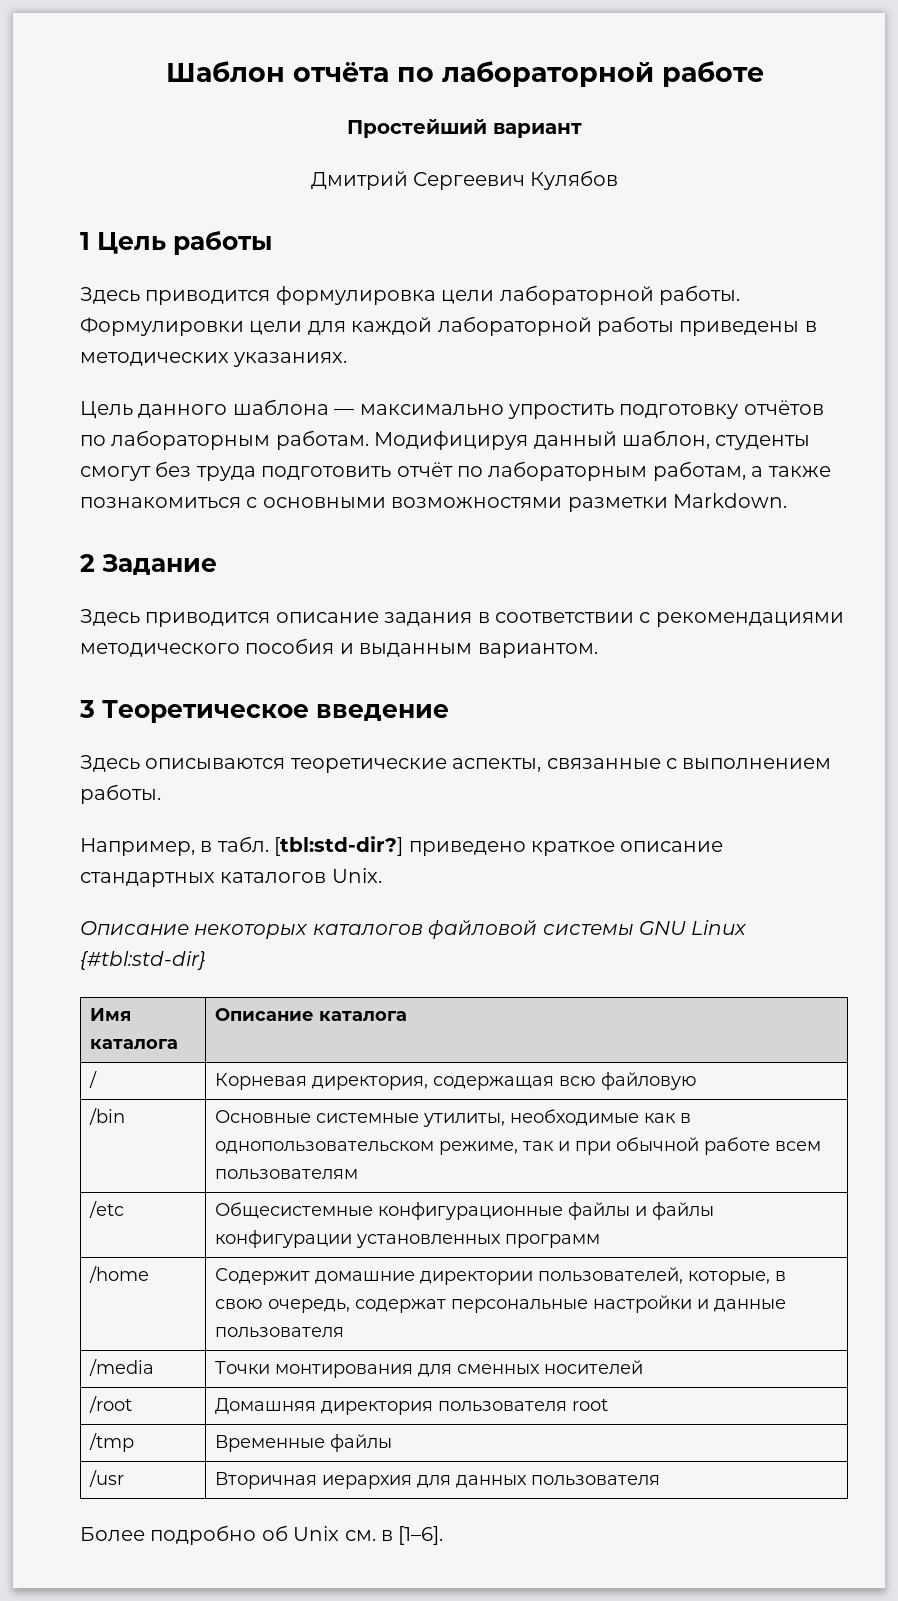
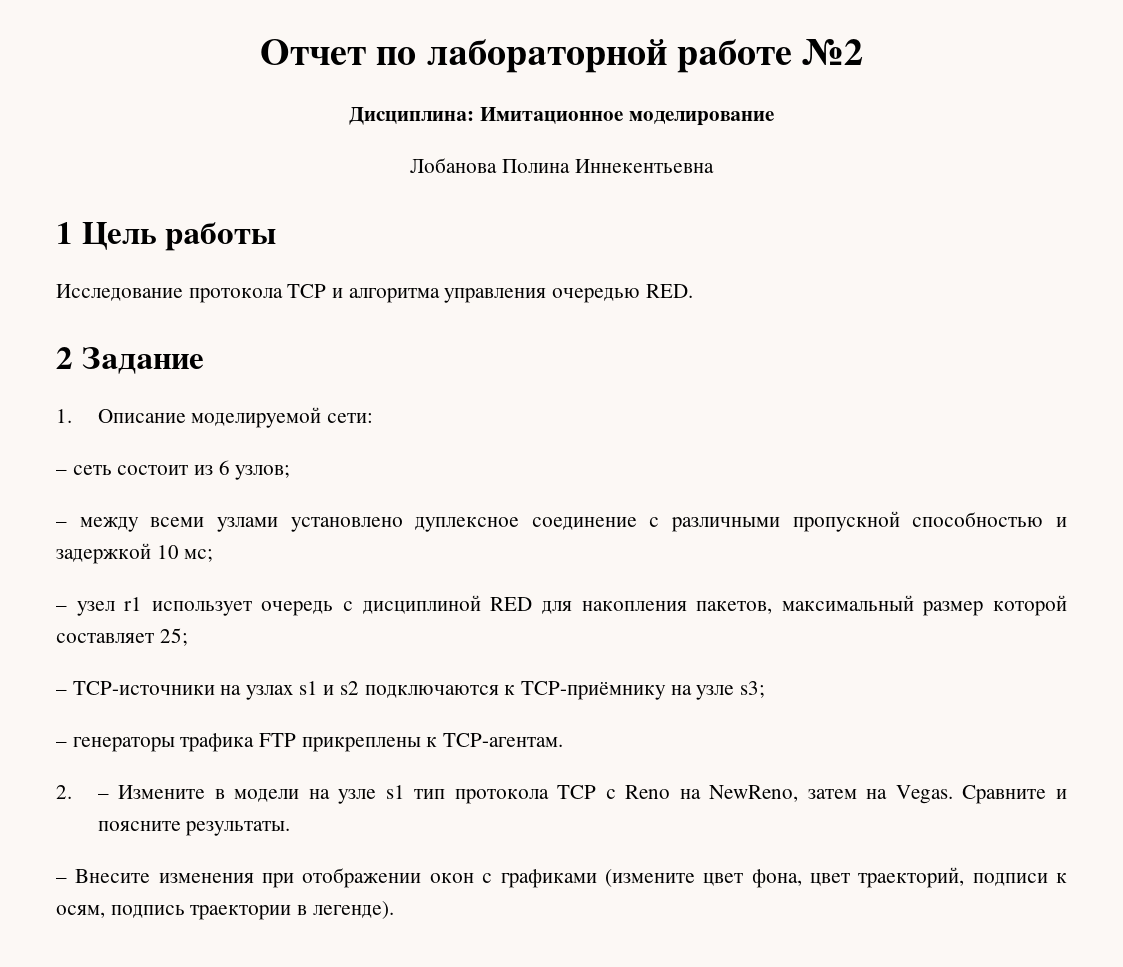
[165,61,389,82] Шаблон отчёта -> [259,39,366,65] Отчет
[347,119,582,138] [310,170,619,190] [80,231,272,255] [80,285,740,305] [80,316,817,336] [80,352,348,367] [80,399,824,419] [80,430,811,450] [80,461,831,481] [80,493,787,512] [80,554,217,575] [80,609,844,627] [80,638,598,658] [79,700,449,723] [80,755,832,773] [80,784,161,804] [80,836,724,856] [80,868,382,887] [80,920,748,939] [80,951,206,970] [89,1008,131,1021] [89,1039,178,1049] [214,1008,407,1021] [88,1071,97,1088] [214,1072,697,1090] [88,1108,125,1125] [214,1109,691,1127] [214,1137,821,1155] [214,1169,358,1180] [88,1201,124,1218] [214,1202,714,1220] [214,1230,600,1248] [88,1266,149,1283] [214,1267,786,1285] [214,1295,786,1313] [214,1327,344,1338] [88,1359,154,1376] [214,1360,643,1378] [88,1396,132,1413] [214,1398,608,1415] [88,1433,134,1452] [214,1434,392,1452] [88,1470,124,1487] [214,1472,660,1489] [80,1525,444,1545] // Простейший вариант // Дмитрий Сергеевич Кулябов // 1 Цель работы // Здесь приводится формулировка цели лабораторной работы. Формулировки цели для каждой лабораторной работы приведены в методических указаниях. // Цель данного шаблона — максимально упростить подготовку отчётов по лабораторным работам. Модифицируя данный шаблон, студенты смогут без труда подготовить отчёт по лабораторным работам, а также познакомиться с основными возможностями разметки Markdown. // 2 Задание // Здесь приводится описание задания в соответствии с рекомендациями методического пособия и выданным вариантом. // 3 Теоретическое введение // Здесь описываются теоретические аспекты, связанные с выполнением работы. // Например, в табл. [tbl:std-dir?] приведено краткое описание стандартных каталогов Unix. // Описание некоторых каталогов файловой системы GNU Linux {#tbl:std-dir} // Имя каталога | Описание каталога // / | Корневая директория, содержащая всю файловую // /bin | Основные системные утилиты, необходимые как в однопользовательском режиме, так и при обычной работе всем пользователям // /etc | Общесистемные конфигурационные файлы и файлы конфигурации установленных программ // /home | Содержит домашние директории пользователей, которые, в свою очередь, содержат персональные настройки и данные пользователя // /media | Точки монтирования для сменных носителей // /root | Домашняя директория пользователя root // /tmp | Временные файлы // /usr | Вторичная иерархия для данных пользователя // Более подробно об Unix см. в [1–6]. -> [802,39,864,65] [349,107,774,126] [410,158,714,173] [56,222,276,251] [56,284,693,303] [56,347,204,374] [56,407,374,428] [56,460,291,480] [56,511,1067,532] [56,543,214,564] [56,595,1068,616] [56,628,188,646] [56,681,766,700] [56,733,564,752] [56,785,1067,804] [97,821,291,836] [56,867,1068,888] [56,901,394,920] №2 // Дисциплина: Имитационное моделирование // Лобанова Полина Иннекентьевна // 1 Цель работы // Исследование протокола TCP и алгоритма управления очередью RED. // 2 Задание // 1. Описание моделируемой сети: // – сеть состоит из 6 узлов; // – между всеми узлами установлено дуплексное соединение с различными пропускной способностью и задержкой 10 мс; // – узел r1 использует очередь с дисциплиной RED для накопления пакетов, максимальный размер которой составляет 25; // – TCP-источники на узлах s1 и s2 подключаются к TCP-приёмнику на узле s3; // – генераторы трафика FTP прикреплены к TCP-агентам. // 2. – Измените в модели на узле s1 тип протокола TCP с Reno на NewReno, затем на Vegas. Сравните и поясните результаты. // – Внесите изменения при отображении окон с графиками (измените цвет фона, цвет траекторий, подписи к осям, подпись траектории в легенде).

